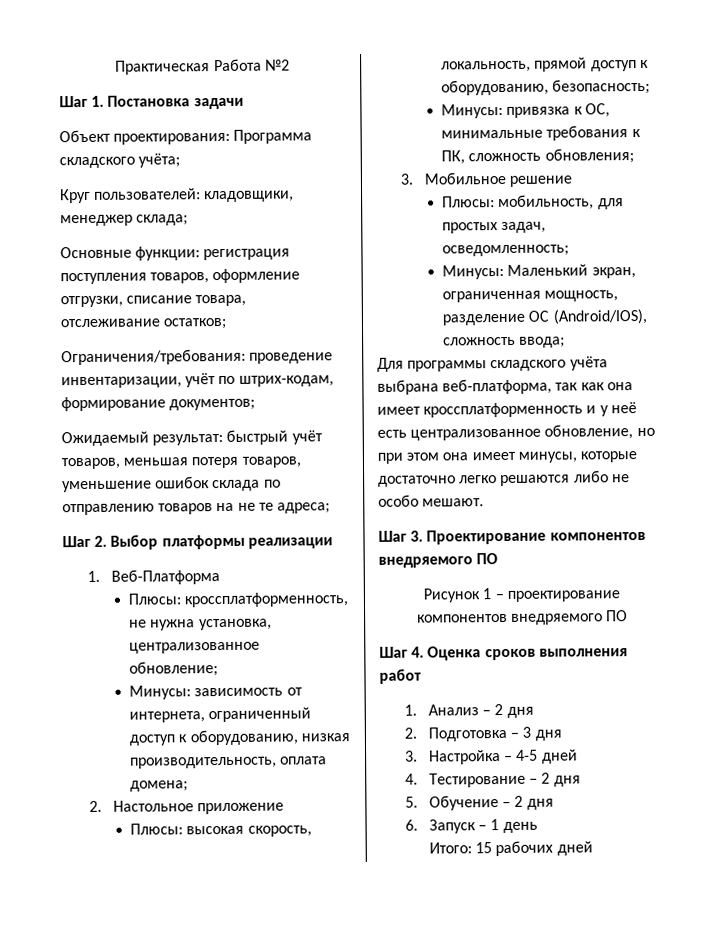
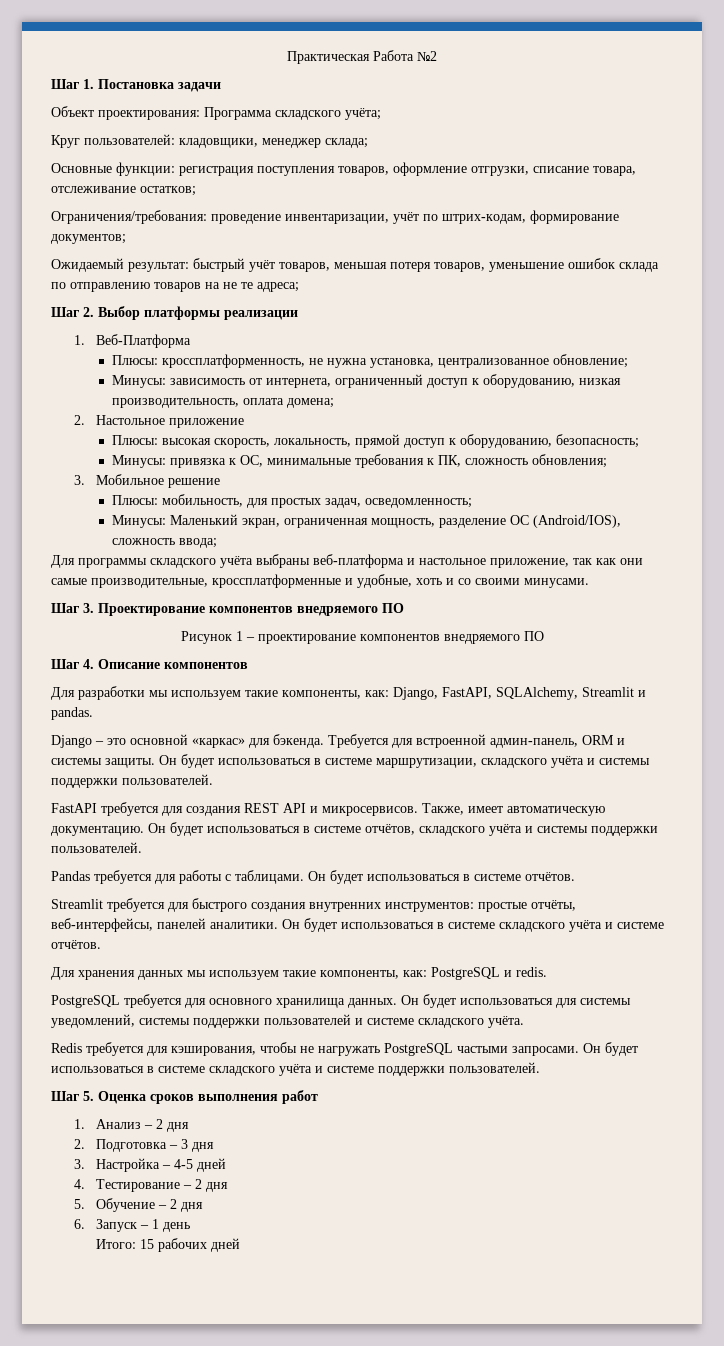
[377,378,633,395] [377,402,637,418] [377,424,655,441] [377,451,637,464] [378,470,630,487] [378,494,485,507] выбрана веб-платформа, так как она имеет кроссплатформенность и у неё есть централизованное обновление, но при этом она имеет минусы, которые достаточно легко решаются либо не особо мешают. -> [256,554,643,568] [51,574,589,588] выбраны веб-платформа и настольное приложение, так как они самые производительные, кроссплатформенные и удобные, хоть и со своими минусами.
(425, 652) none -> [98,659,248,669] [51,686,646,700] [51,707,93,720] [51,734,625,748] [51,754,650,768] [51,774,213,788] [51,802,605,816] [51,822,658,836] [51,842,142,853] [51,870,575,884] [51,898,576,912] [51,918,664,932] [51,940,101,949] [51,967,547,980] [51,994,631,1008] [51,1014,524,1028] [51,1042,638,1056] [51,1062,540,1076] [51,1091,94,1101] Описание компонентов // Для разработки мы используем такие компоненты, как: Django, FastAPI, SQLAlchemy, Streamlit и pandas. // Django – это основной «каркас» для бэкенда. Требуется для встроенной админ-панель, ORM и системы защиты. Он будет использоваться в системе маршрутизации, складского учёта и системы поддержки пользователей. // FastAPI требуется для создания REST API и микросервисов. Также, имеет автоматическую документацию. Он будет использоваться в системе отчётов, складского учёта и системы поддержки пользователей. // Pandas требуется для работы с таблицами. Он будет использоваться в системе отчётов. // Streamlit требуется для быстрого создания внутренних инструментов: простые отчёты, веб-интерфейсы, панелей аналитики. Он будет использоваться в системе складского учёта и системе отчётов. // Для хранения данных мы используем такие компоненты, как: PostgreSQL и redis. // PostgreSQL требуется для основного хранилища данных. Он будет использоваться для системы уведомлений, системы поддержки пользователей и системе складского учёта. // Redis требуется для кэширования, чтобы не нагружать PostgreSQL частыми запросами. Он будет использоваться в системе складского учёта и системе поддержки пользователей. // Шаг 5.

